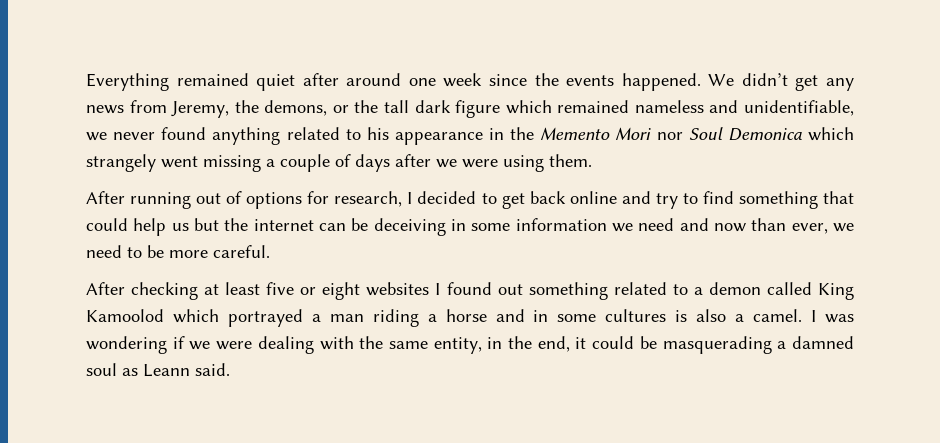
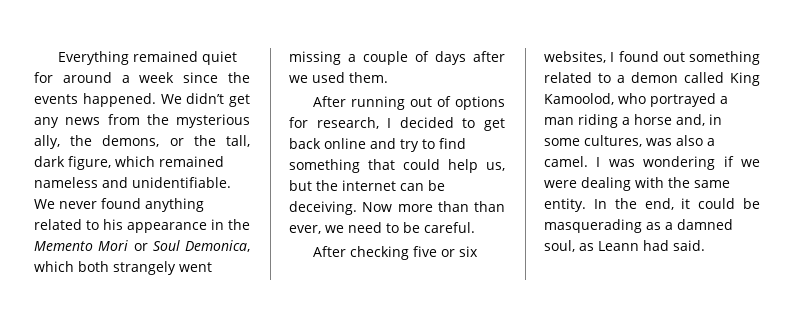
[302,73,436,86] after around one -> [34,72,130,83] for around a
[171,101,230,118] Jeremy, -> [146,114,250,128] [34,135,60,149] the mysterious ally,
[384,100,501,118] tall dark figure -> [225,135,250,147] [34,156,111,170] tall, dark figure,
[743,100,854,116] [86,132,107,141] unidentifiable, we -> [132,177,231,188] [34,199,55,209] unidentifiable. We
[656,127,854,141] nor Soul Demonica which -> [133,240,250,252] [34,261,109,272] or Soul Demonica, which both
[462,155,544,172] were using -> [312,72,345,83] used
[171,223,189,231] us -> [486,162,505,171] us,
[373,218,746,236] deceiving in some information we need and now -> [289,201,469,215] deceiving. Now more than
[169,250,208,258] more -> (420, 227) none
[204,282,430,300] at least five or eight websites -> [412,246,478,257] [544,51,606,63] five or six websites,
[86,309,219,323] Kamoolod which -> [544,93,646,105] Kamoolod, who
[495,309,688,322] and in some cultures is -> [676,114,722,126] [544,135,672,147] and, in some cultures, was
[433,337,503,354] entity, in -> [544,198,607,212] entity. In
(772, 345) none -> [646,222,661,230] as
[86,363,117,376] soul -> [544,240,575,252] soul,
(190, 370) none -> [643,240,669,251] had

